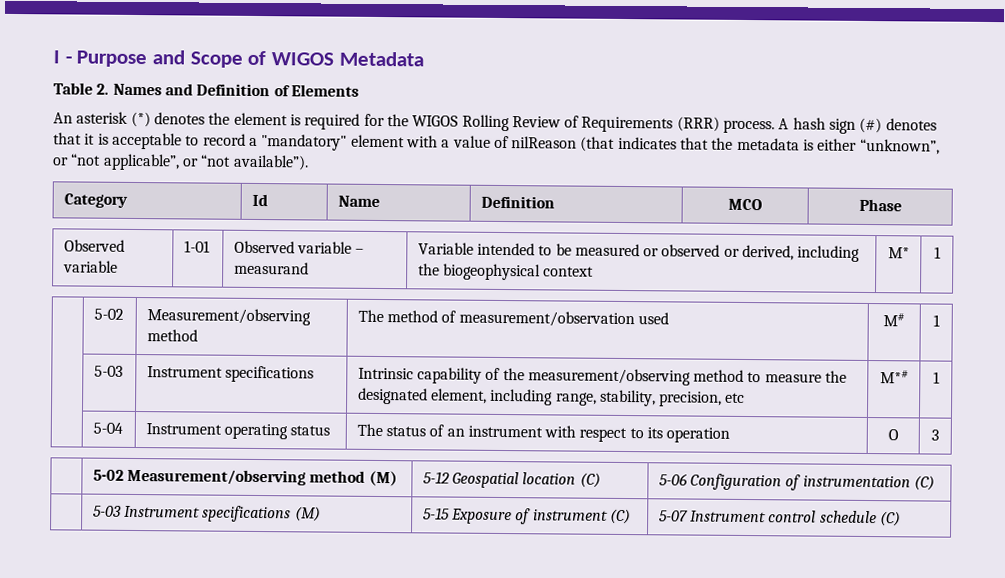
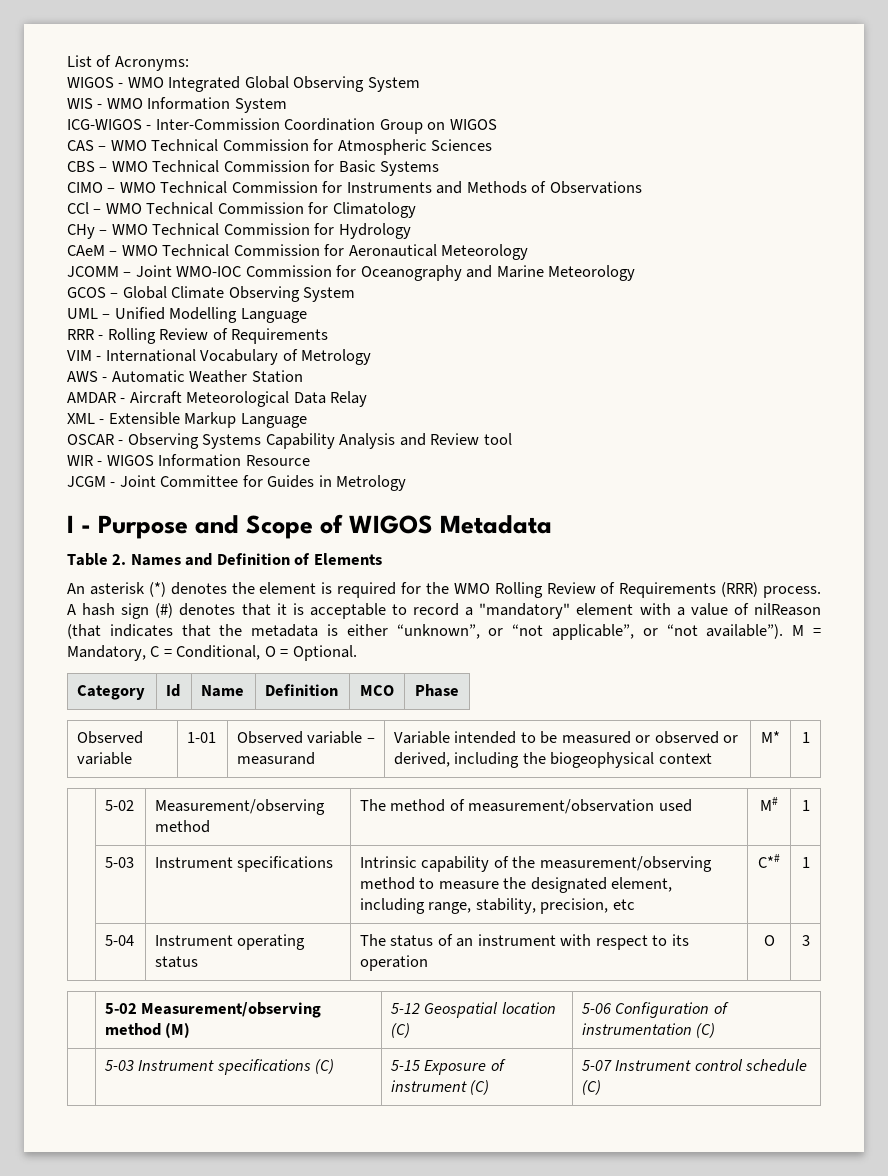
(53, 57) none -> [67,55,189,71] [67,76,420,92] [67,97,287,113] [67,118,497,134] [67,139,493,155] [67,160,440,176] [67,181,642,194] [67,202,416,218] [67,223,411,239] [67,244,529,260] [67,265,636,281] [67,286,356,302] [67,307,307,323] [67,328,329,344] [67,349,372,365] [67,370,303,383] [67,391,368,407] [67,412,307,428] [67,433,512,449] [67,454,310,467] [67,475,407,491] List of Acronyms: // WIGOS - WMO Integrated Global Observing System // WIS - WMO Information System // ICG-WIGOS - Inter-Commission Coordination Group on WIGOS // CAS – WMO Technical Commission for Atmospheric Sciences // CBS – WMO Technical Commission for Basic Systems // CIMO – WMO Technical Commission for Instruments and Methods of Observations // CCl – WMO Technical Commission for Climatology // CHy – WMO Technical Commission for Hydrology // CAeM – WMO Technical Commission for Aeronautical Meteorology // JCOMM – Joint WMO-IOC Commission for Oceanography and Marine Meteorology // GCOS – Global Climate Observing System // UML – Unified Modelling Language // RRR - Rolling Review of Requirements // VIM - International Vocabulary of Metrology // AWS - Automatic Weather Station // AMDAR - Aircraft Meteorological Data Relay // XML - Extensible Markup Language // OSCAR - Observing Systems Capability Analysis and Review tool // WIR - WIGOS Information Resource // JCGM - Joint Committee for Guides in Metrology //
[412,115,459,127] WIGOS -> [453,583,490,594] WMO
(309, 162) none -> [792,625,821,636] [67,645,357,661] M = Mandatory, C = Conditional, O = Optional.
[879,369,909,384] M*# -> [758,854,780,868] C*#
[294,506,321,522] (M) -> [315,1059,335,1074] (C)

